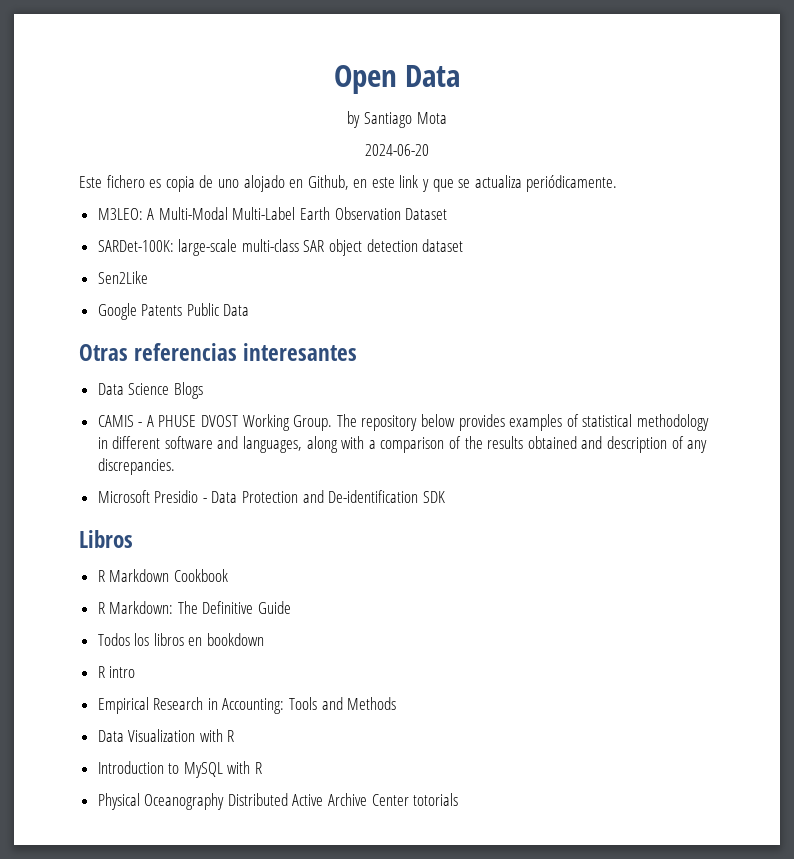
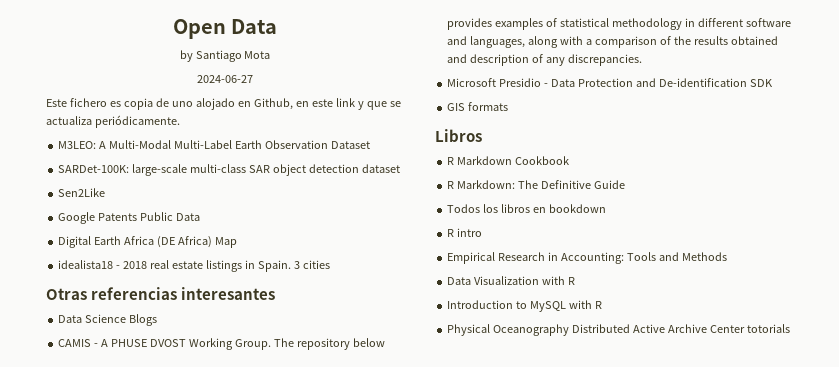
[365,144,429,156] 2024-06-20 -> [197,75,253,83] 2024-06-27
(250, 310) none -> [58,236,237,248] [58,260,330,272] // Digital Earth Africa (DE Africa) Map // idealista18 - 2018 real estate listings in Spain. 3 cities
(445, 497) none -> [447,102,509,111] // GIS formats

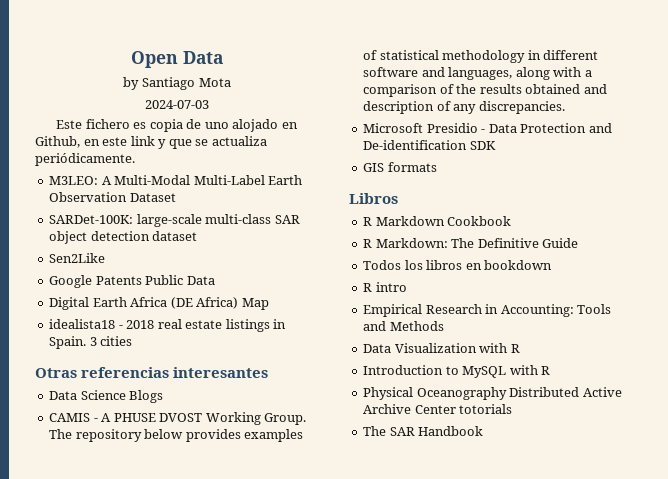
[197,75,253,83] 2024-06-27 -> [145,100,209,109] 2024-07-03
(790, 328) none -> [363,426,484,436] // The SAR Handbook

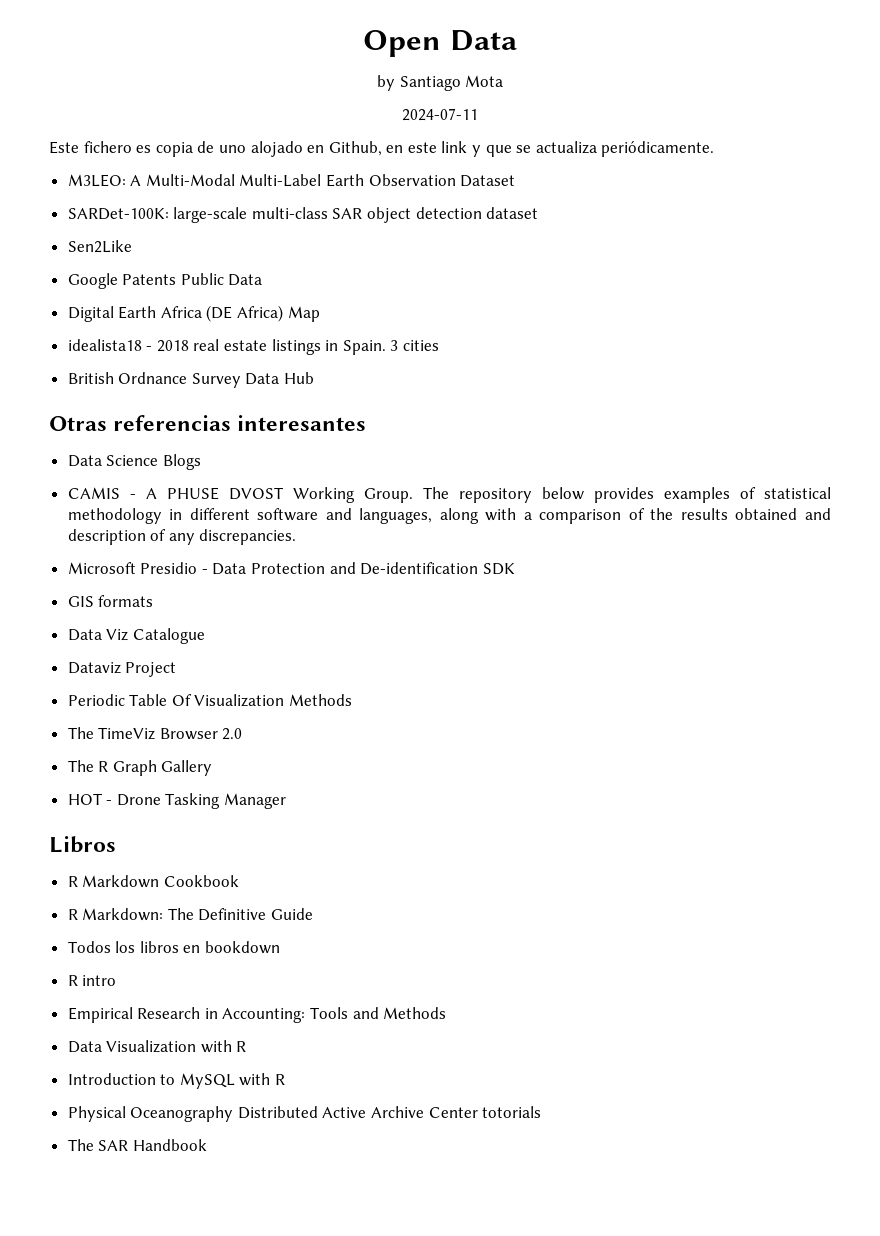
[145,100,209,109] 2024-07-03 -> [402,108,478,121] 2024-07-11
(133, 341) none -> [67,372,315,388] // British Ordnance Survey Data Hub
(437, 167) none -> [67,628,205,644] [67,662,177,677] [67,694,353,707] [67,727,243,740] [67,760,213,776] [67,793,287,809] // Data Viz Catalogue // Dataviz Project // Periodic Table Of Visualization Methods // The TimeViz Browser 2.0 // The R Graph Gallery // HOT - Drone Tasking Manager

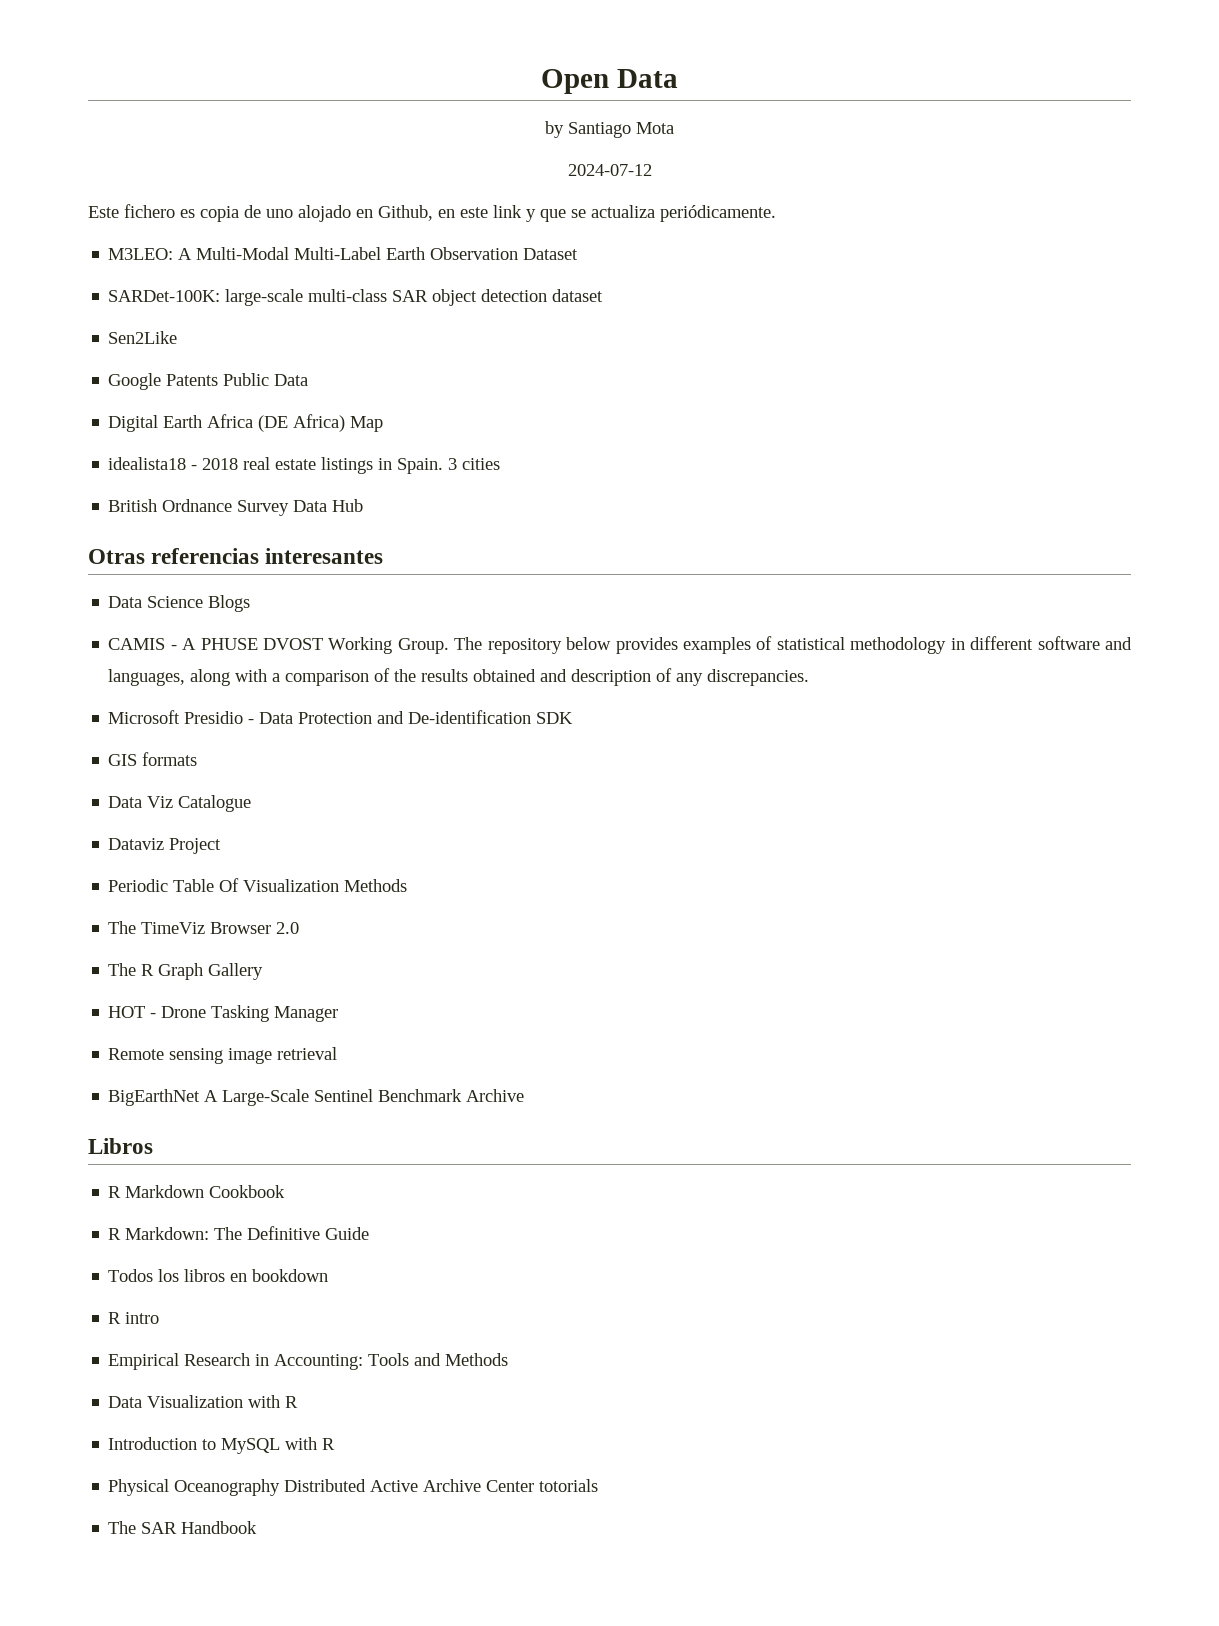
[402,108,478,121] 2024-07-11 -> [567,164,652,176] 2024-07-12
(287, 801) none -> [108,1047,338,1064] [108,1089,525,1106] // Remote sensing image retrieval // BigEarthNet A Large-Scale Sentinel Benchmark Archive

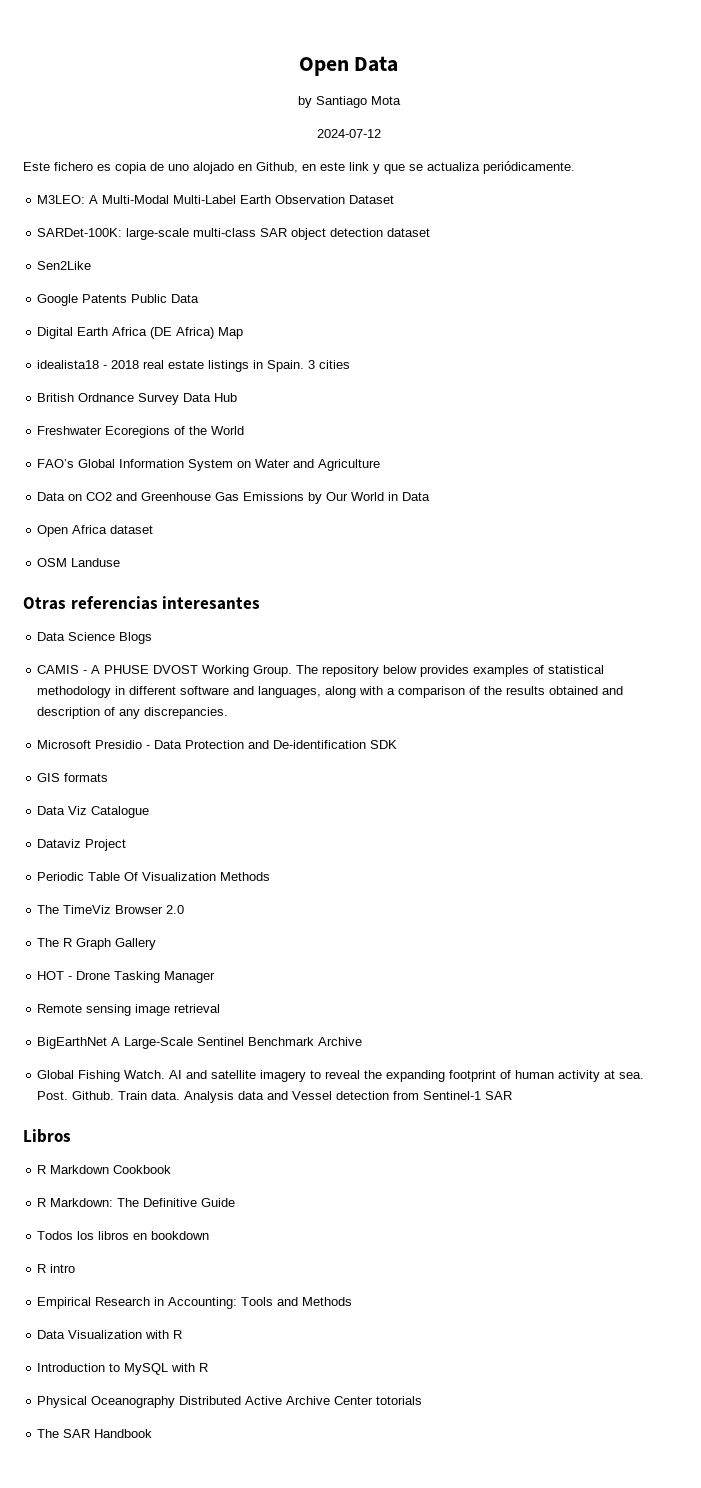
(364, 505) none -> [37,426,245,438] [37,459,381,471] [37,492,431,504] [37,525,154,537] [37,558,121,567] // Freshwater Ecoregions of the World // FAO’s Global Information System on Water and Agriculture // Data on CO2 and Greenhouse Gas Emissions by Our World in Data // Open Africa dataset // OSM Landuse
(525, 1095) none -> [37,1070,645,1082] [37,1091,513,1103] // Global Fishing Watch. AI and satellite imagery to reveal the expanding footprint of human activity at sea. Post. Github. Train data. Analysis data and Vessel detection from Sentinel-1 SAR

